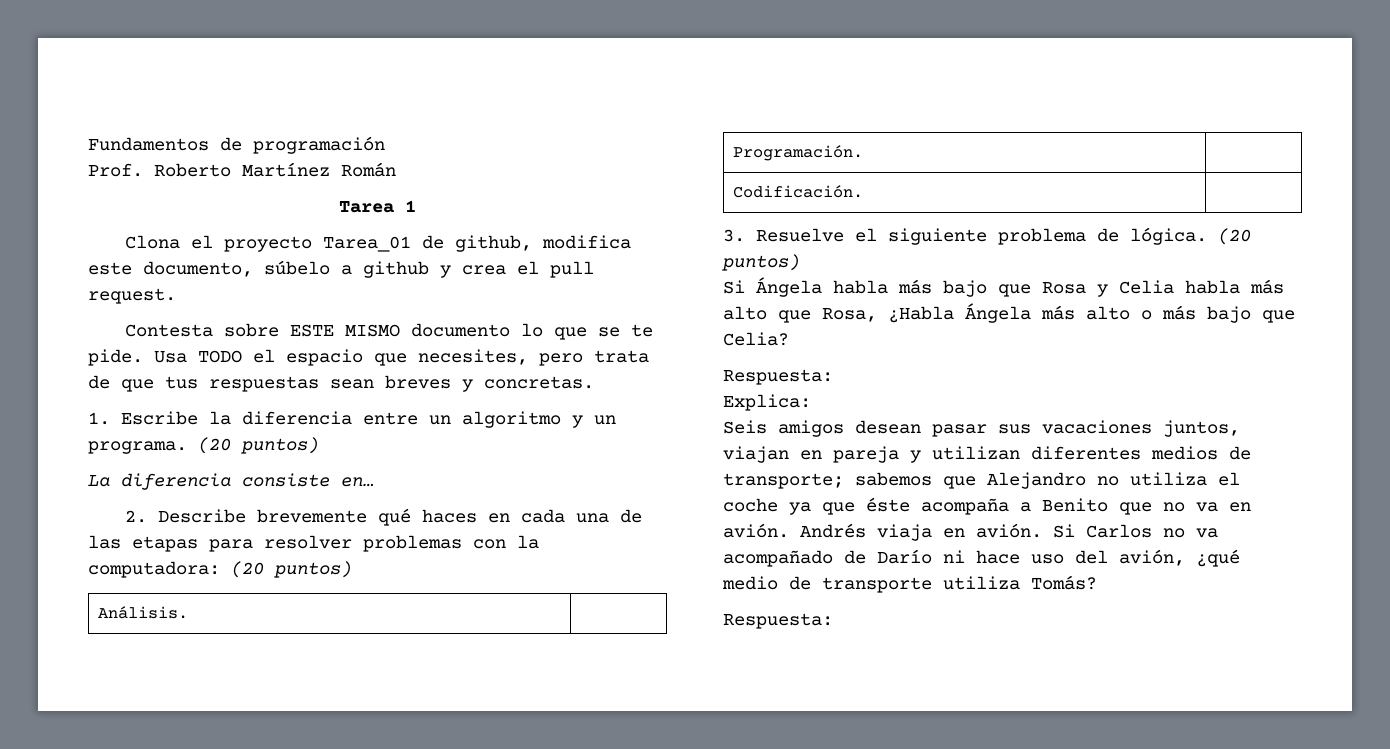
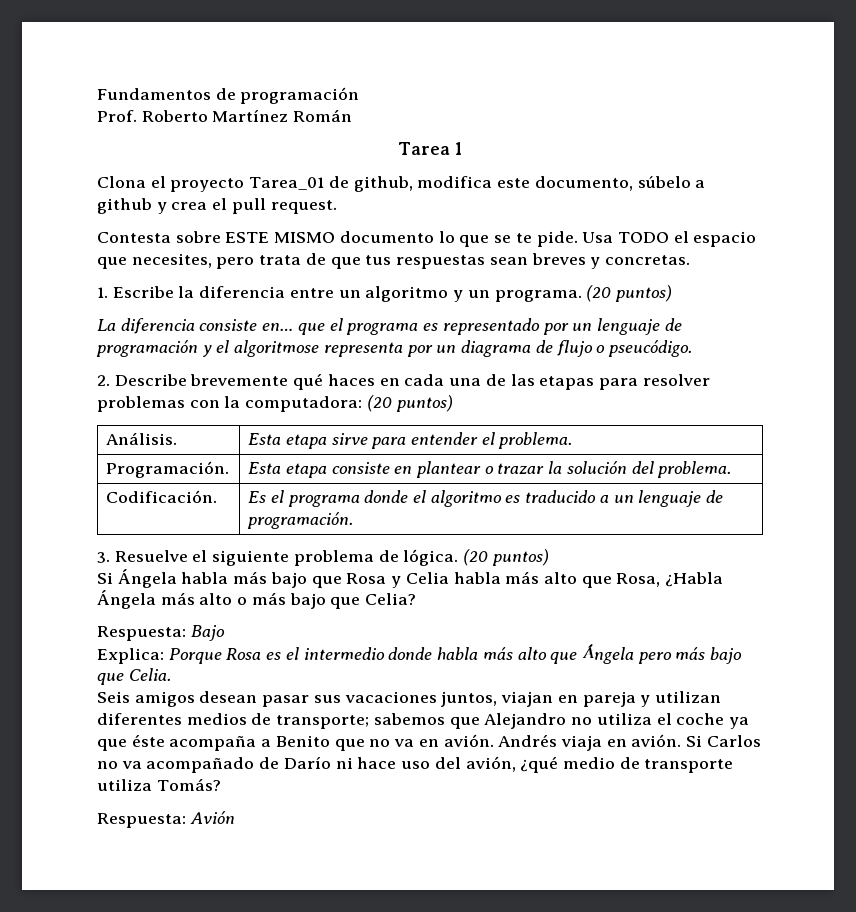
(374, 482) none -> [297,318,682,335] [96,340,692,357] que el programa es representado por un lenguaje de programación y el algoritmose representa por un diagrama de flujo o pseucódigo.
[733,145,864,161] [733,185,864,198] // Programación. | // Codificación. | -> [248,432,573,449] [106,461,230,478] [248,461,732,478] [106,490,218,503] [248,490,724,507] [247,512,354,529] Esta etapa sirve para entender el problema. // Programación. | Esta etapa consiste en plantear o trazar la solución del problema. // Codificación. | Es el programa donde el algoritmo es traducido a un lenguaje de programación.
(833, 377) none -> [190,625,225,641] Bajo
(811, 402) none -> [168,644,743,664] [97,668,171,685] Porque Rosa es el intermedio donde habla más alto que Ángela pero más bajo que Celia.
(833, 621) none -> [189,811,235,824] Avión

